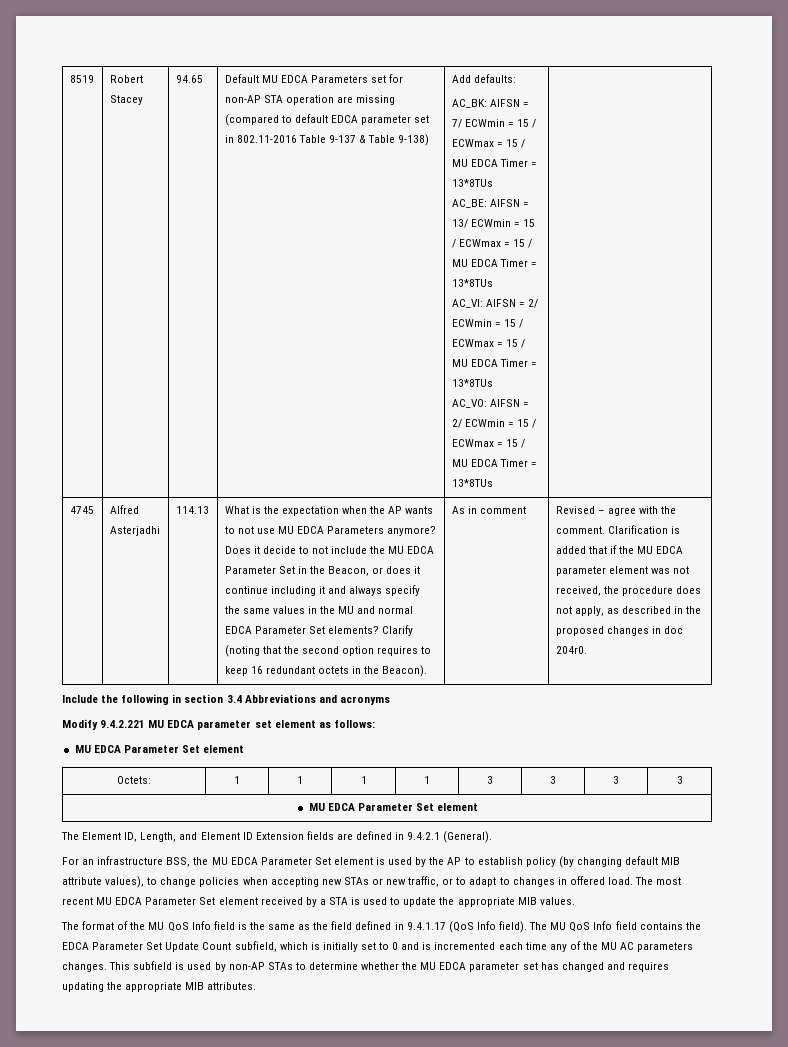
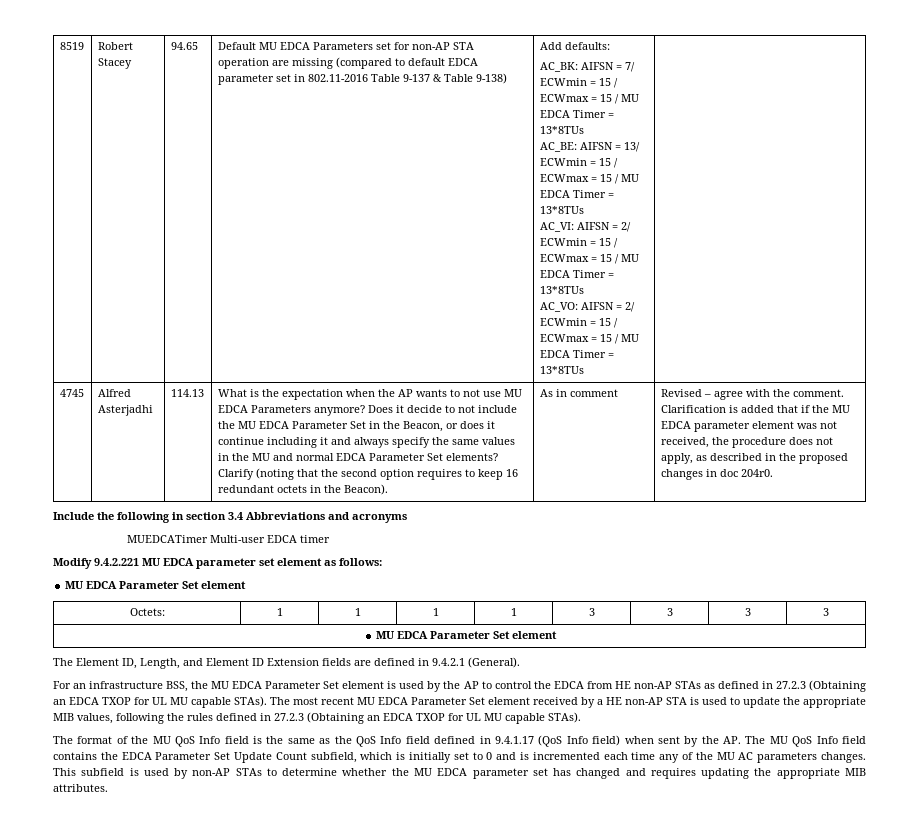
(390, 700) none -> [127,535,331,543] // MUEDCATimer Multi-user EDCA timer
[477,856,681,868] [62,876,633,888] establish policy (by changing default MIB attribute values), to change policies when accepting new STAs or new traffic, or to adapt to changes in offered load. -> [494,680,866,692] [53,696,267,708] control the EDCA from HE non-AP STAs as defined in 27.2.3 (Obtaining an EDCA TXOP for UL MU capable STAs).
(326, 902) none -> [606,697,663,705] HE non-AP
[539,897,575,905] values. -> [77,712,581,724] values, following the rules defined in 27.2.3 (Obtaining an EDCA TXOP for UL MU capable STAs).
(329, 926) none -> [356,736,402,747] QoS Info
[498,921,527,933] field). -> [592,735,742,747] field) when sent by the AP.

